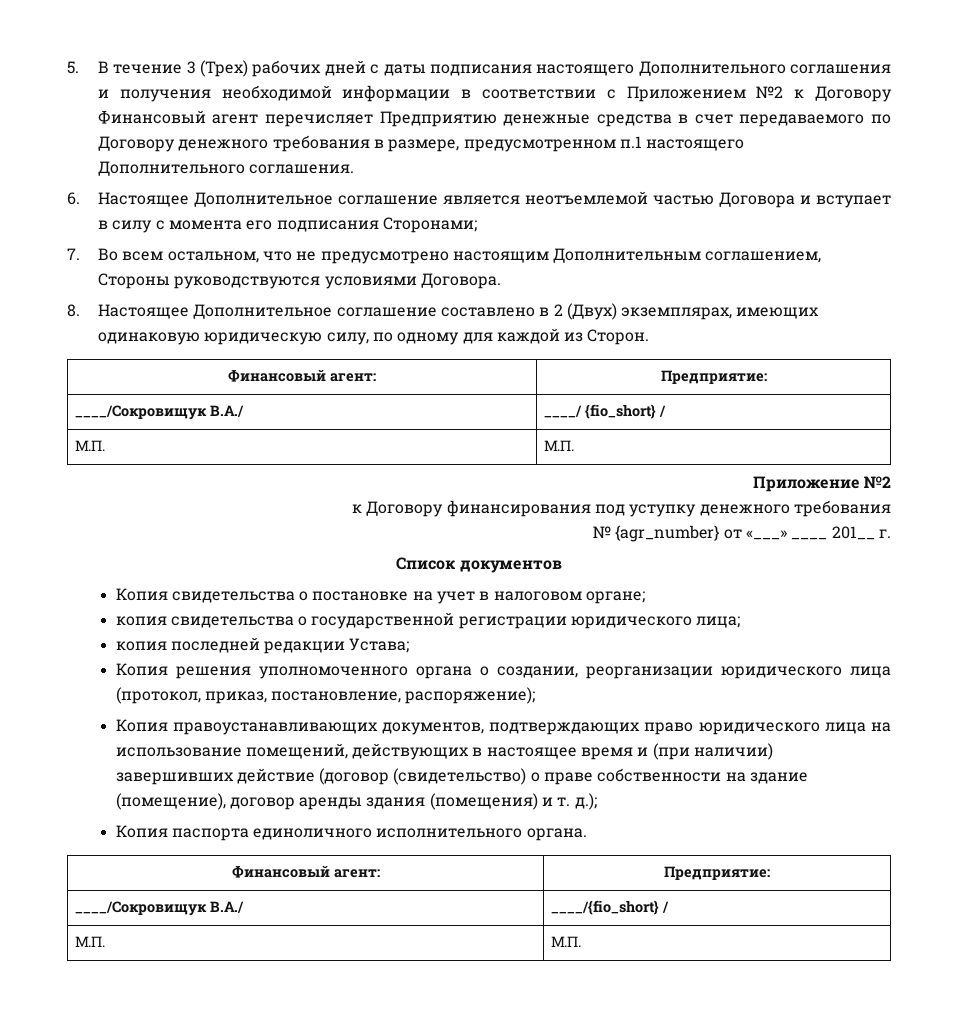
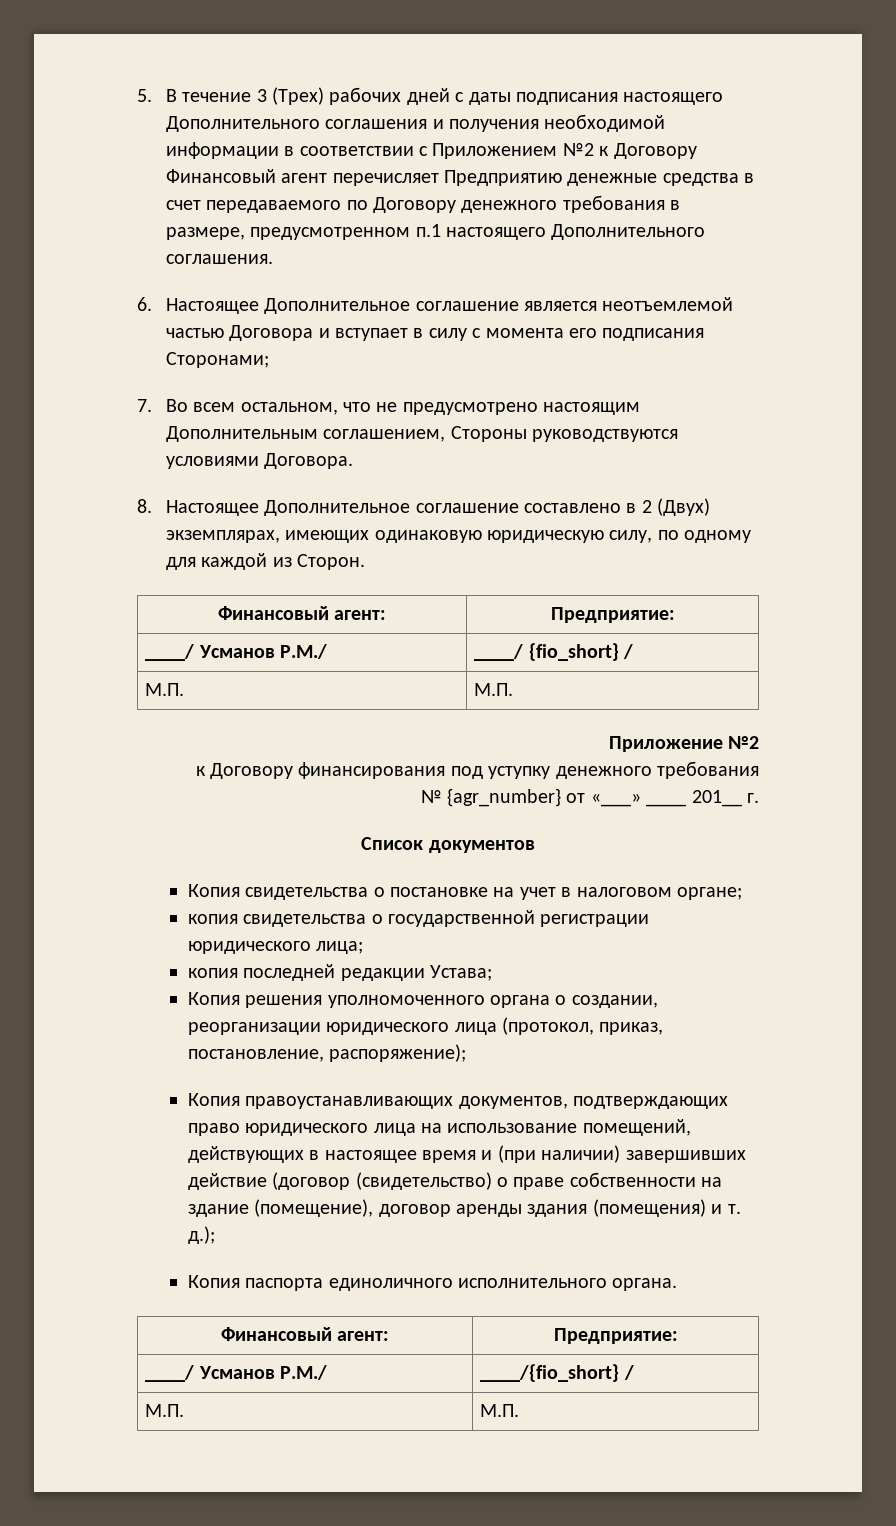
[75,405,245,420] ____/Сокровищук В.А./ -> [145,644,327,661] ____/ Усманов Р.М./
[75,901,245,916] ____/Сокровищук В.А./ -> [145,1365,327,1382] ____/ Усманов Р.М./

